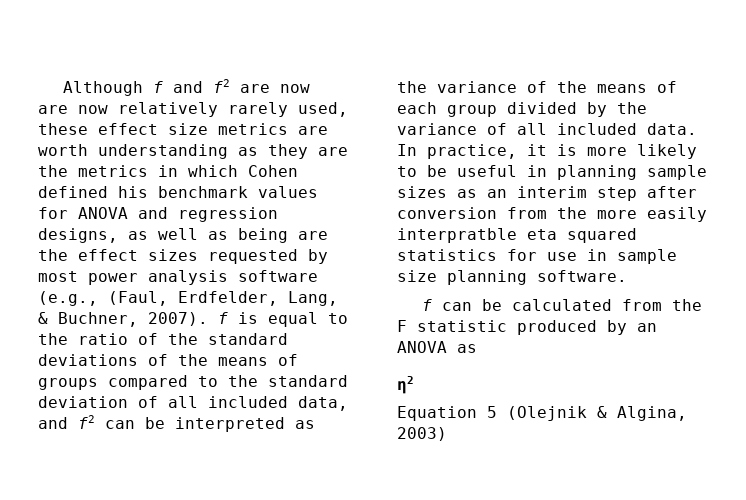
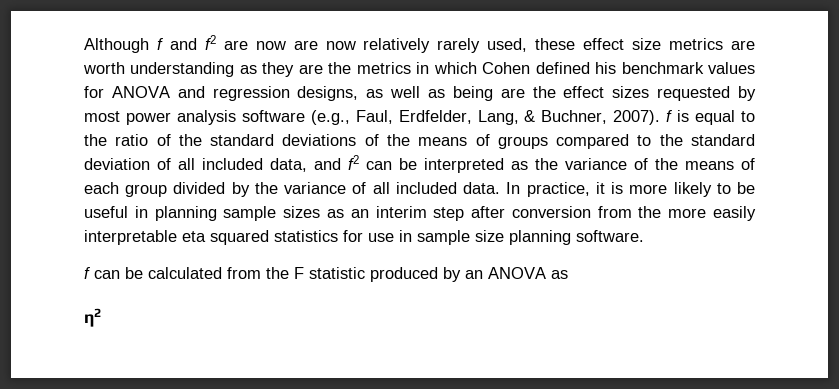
[108,291,168,306] (Faul, -> [355,110,393,124] Faul,
[397,228,517,243] interpratble -> [84,230,177,245] interpretable
[397,406,687,421] [397,427,447,441] // Equation 5 (Olejnik & Algina, 2003) -> (101, 317) none

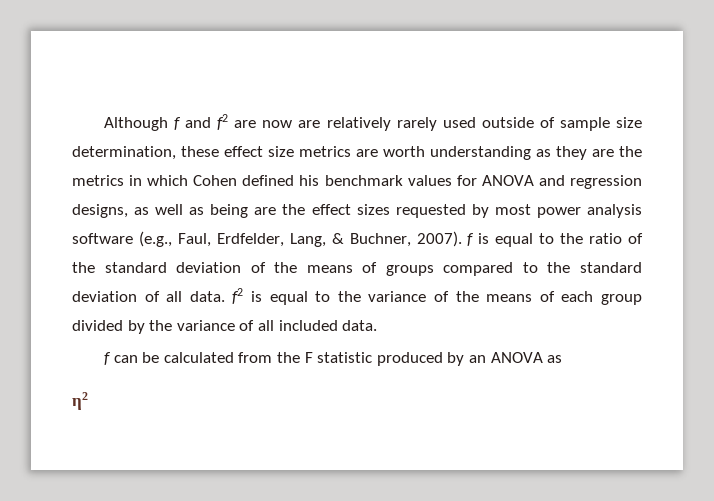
[325,41,356,50] now -> (321, 124) none
[487,38,528,52] used, -> [442,117,642,131] [72,146,176,160] used outside of sample size determination,
[282,134,357,146] deviations -> [176,262,242,273] deviation
[202,155,528,173] included data, and f2 can be interpreted as -> [189,288,331,305] data. f2 is equal to
[506,182,756,197] [84,206,757,221] [84,230,644,245] In practice, it is more likely to be useful in planning sample sizes as an interim step after conversion from the more easily interpretable eta squared statistics for use in sample size planning software. -> (378, 325) none

